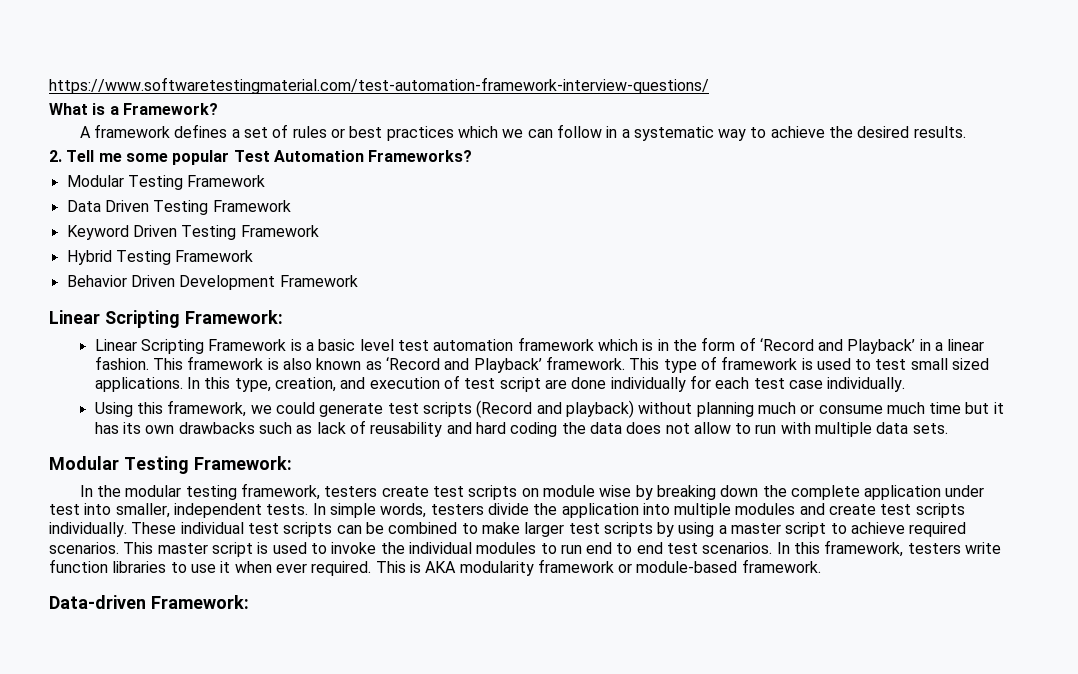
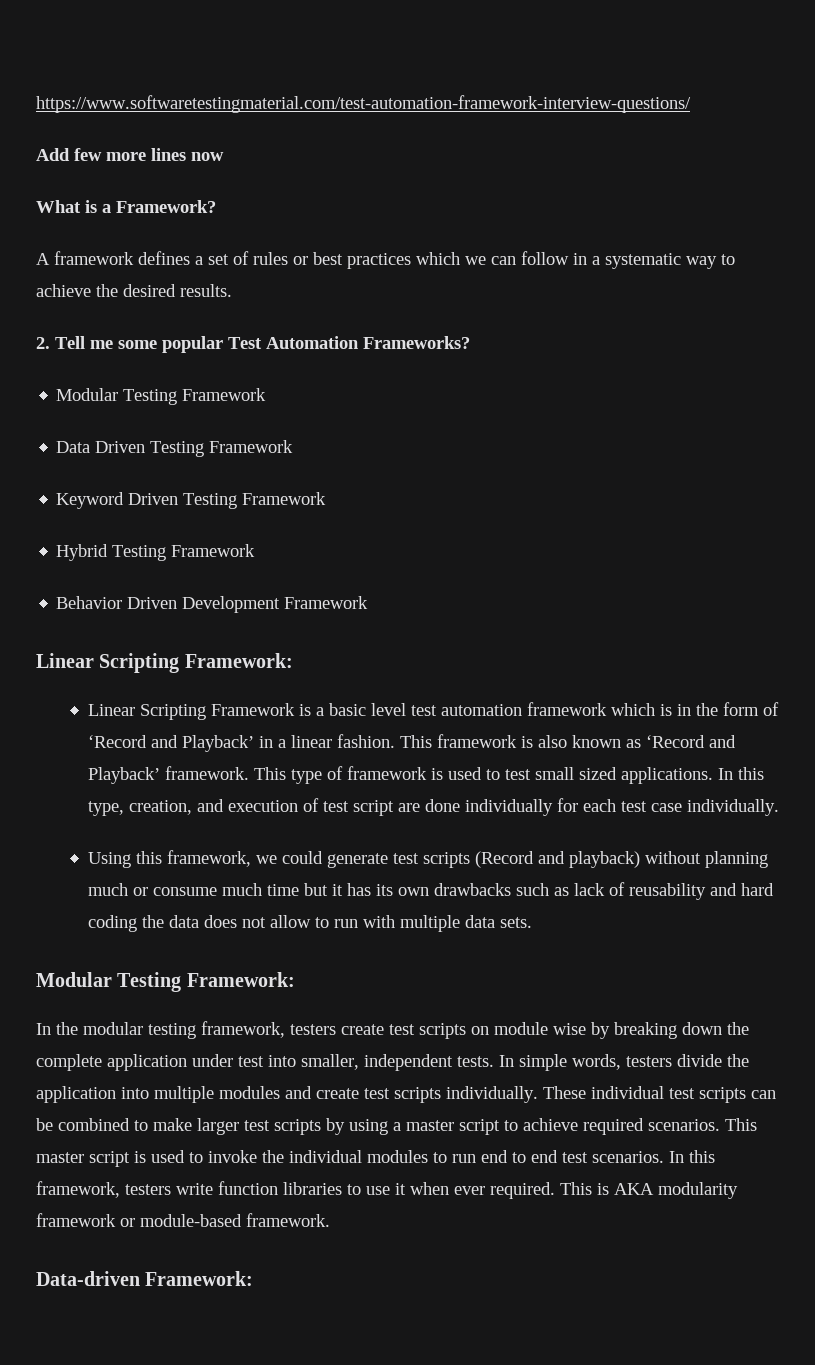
(709, 85) none -> [36,148,224,161] // Add few more lines now

